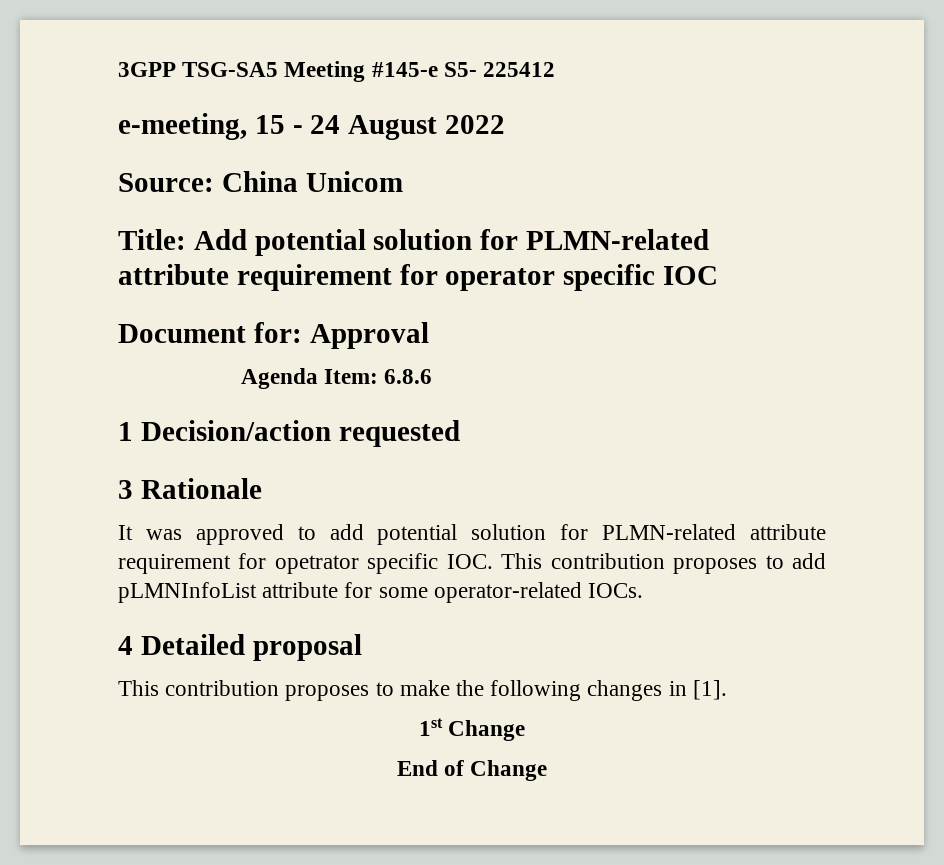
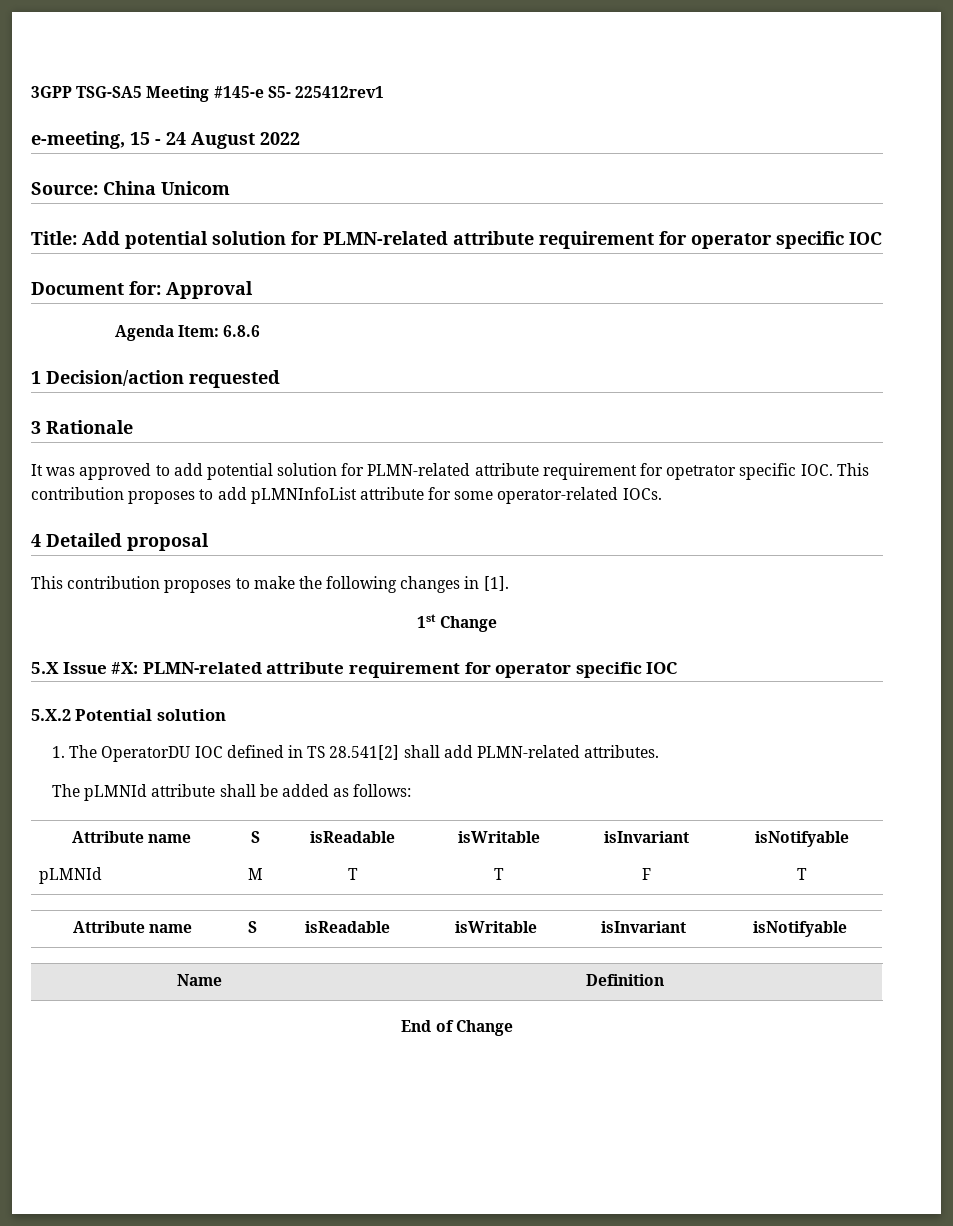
[483,62,556,77] 225412 -> [294,86,384,98] 225412rev1
(526, 730) none -> [31,662,678,678] [31,709,226,721] [52,745,660,762] [52,784,412,801] [71,831,192,843] [250,831,260,843] [310,831,396,843] [458,831,540,843] [603,831,689,843] [754,831,849,847] [39,867,103,884] [247,868,263,880] [347,868,358,880] [494,868,505,880] [641,868,651,880] [796,868,807,880] [72,921,193,933] [248,921,257,933] [304,921,390,933] [454,921,537,933] [601,921,686,933] [753,921,847,937] [177,974,222,986] [586,974,664,986] // 5.X Issue #X: PLMN-related attribute requirement for operator specific IOC // 5.X.2 Potential solution // 1. The OperatorDU IOC defined in TS 28.541[2] shall add PLMN-related attributes. // The pLMNId attribute shall be added as follows: // Attribute name | S | isReadable | isWritable | isInvariant | isNotifyable // pLMNId | M | T | T | F | T // Attribute name | S | isReadable | isWritable | isInvariant | isNotifyable // Name | Definition

